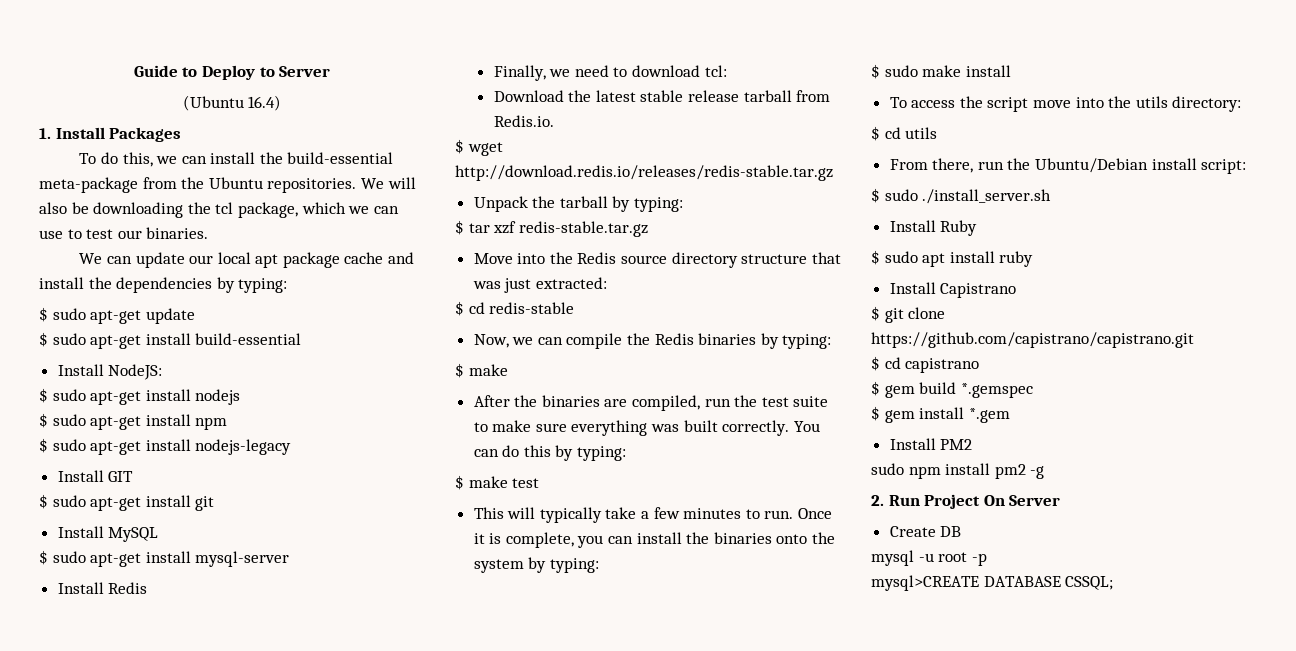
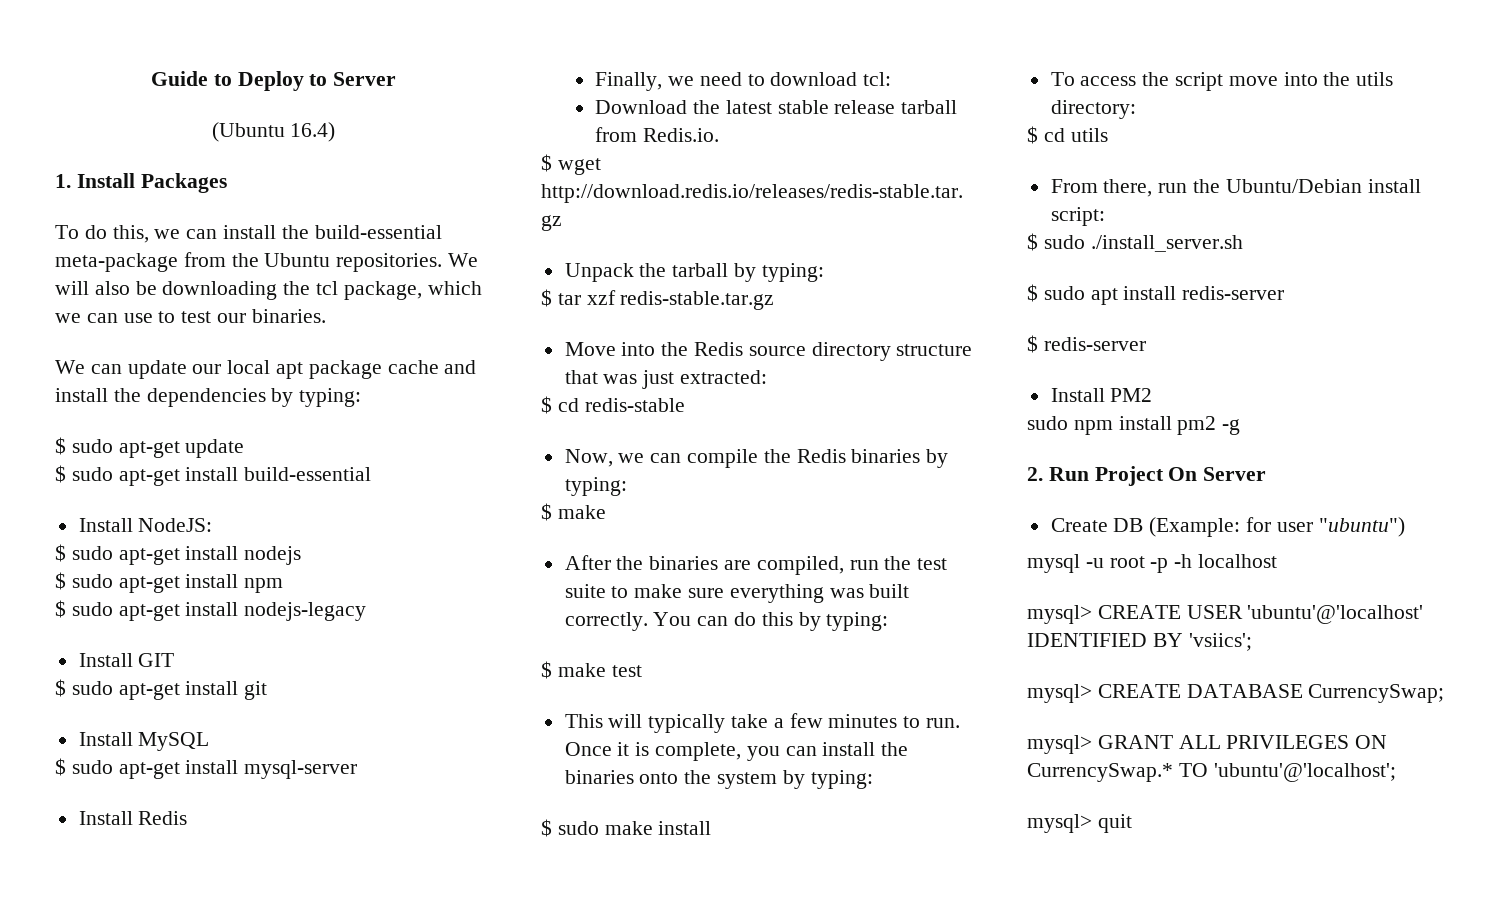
[889,220,978,236] // Install Ruby -> (1243, 243) none
[999,251,1034,267] [889,282,1017,298] [871,306,946,323] [871,332,1194,348] [871,356,980,373] [871,381,1033,398] [871,406,1010,423] ruby // Install Capistrano // $ git clone https://github.com/capistrano/capistrano.git // $ cd capistrano // $ gem build *.gemspec // $ gem install *.gem -> [1182,286,1285,300] [1027,335,1146,353] redis-server // $ redis-server
(962, 531) none -> [1149,517,1405,537] (Example: for user "ubuntu")
[871,575,1114,591] // mysql>CREATE DATABASE CSSQL; -> [1174,554,1278,568] [1027,605,1424,624] [1027,633,1252,651] [1027,684,1445,703] [1027,735,1388,754] [1027,763,1396,782] [1027,814,1132,833] -h localhost // mysql> CREATE USER 'ubuntu'@'localhost' IDENTIFIED BY 'vsiics'; // mysql> CREATE DATABASE CurrencySwap; // mysql> GRANT ALL PRIVILEGES ON CurrencySwap.* TO 'ubuntu'@'localhost'; // mysql> quit

